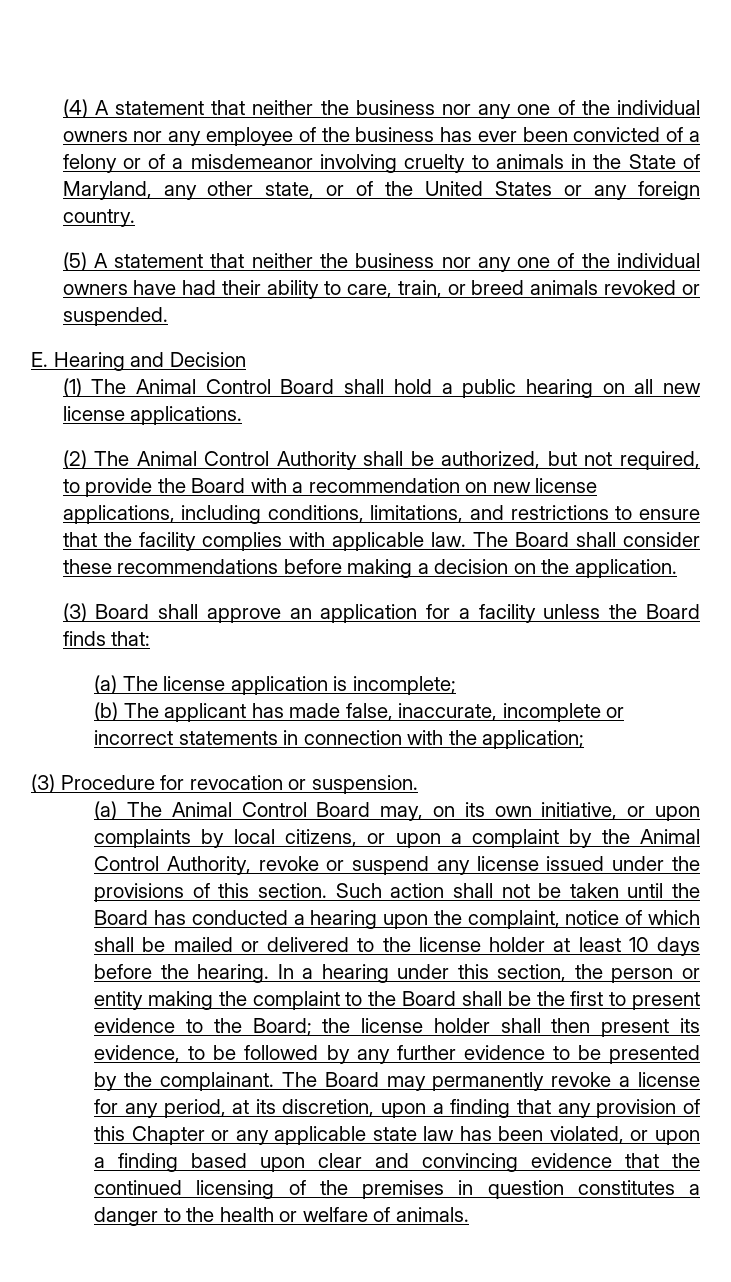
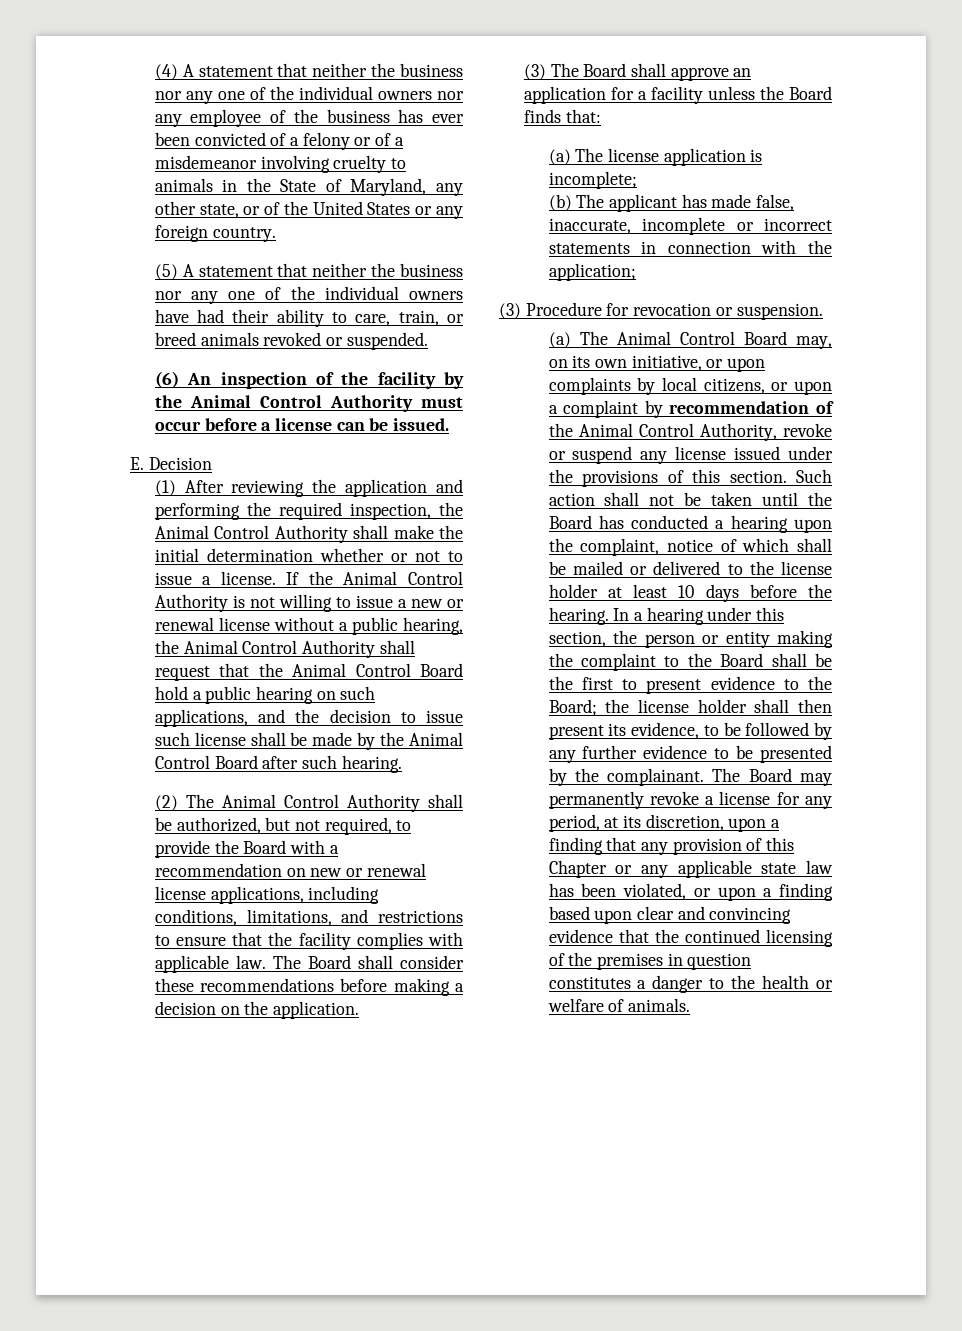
(168, 316) none -> [154,371,464,389] [154,395,463,412] [154,418,450,431] // (6) An inspection of the facility by the Animal Control Authority must occur before a license can be issued.
[53,352,165,371] Hearing and -> (144, 463) none
[91,379,385,394] The Animal Control Board shall -> [184,479,463,497] [154,502,463,520] [154,525,463,543] [154,548,464,562] [154,571,463,585] [154,594,464,612] [154,617,463,635] [154,640,415,658] [154,663,463,681] After reviewing the application and performing the required inspection, the Animal Control Authority shall make the initial determination whether or not to issue a license. If the Animal Control Authority is not willing to issue a new or renewal license without a public hearing, the Animal Control Authority shall request that the Animal Control Board
[634,379,701,394] [62,406,243,425] all new license applications. -> [340,686,376,700] [154,709,463,727] [154,732,463,750] [154,755,402,773] such applications, and the decision to issue such license shall be made by the Animal Control Board after such hearing.
(531, 487) none -> [345,863,426,877] or renewal
(87, 612) none -> [550,63,579,77] The
(593, 838) none -> [669,401,834,414] recommendation of

